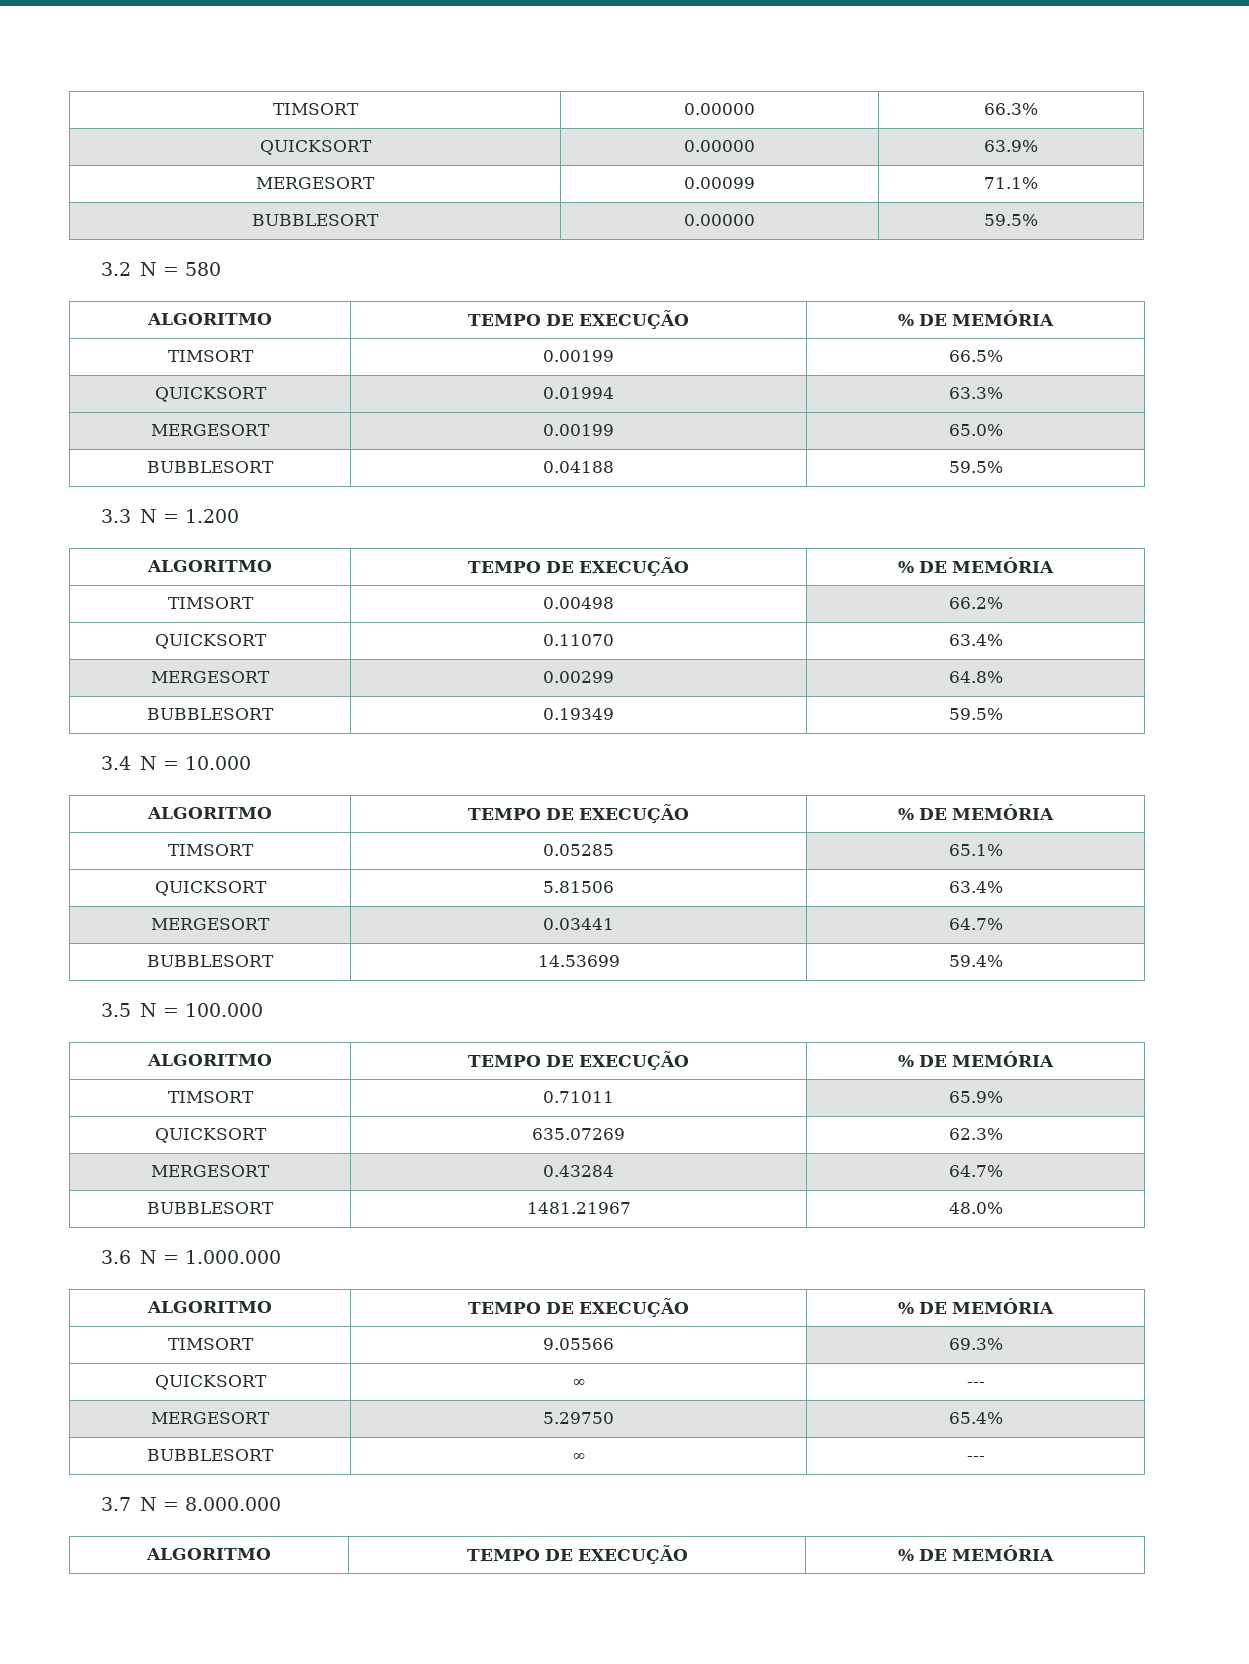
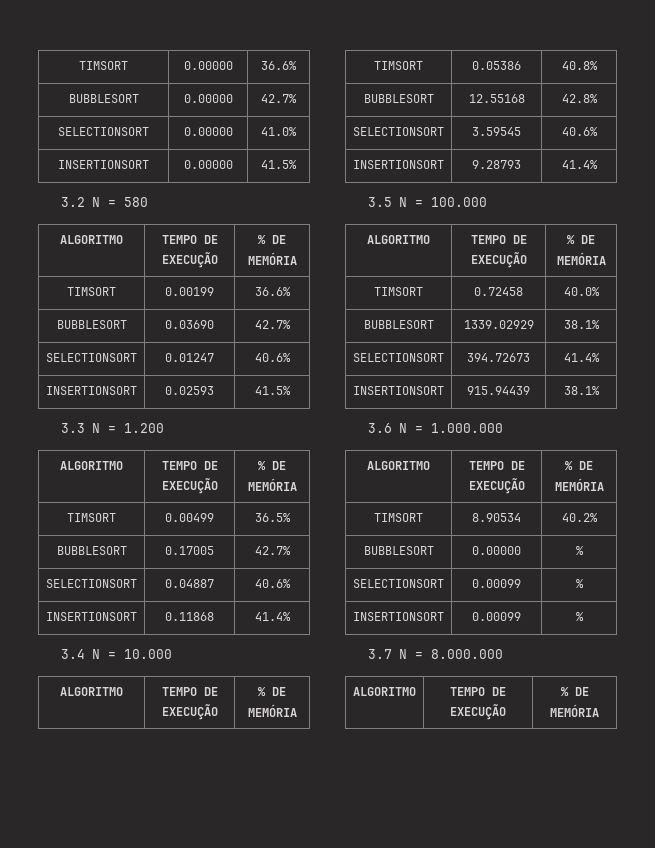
[984,103,1038,115] [259,140,372,155] [684,140,755,152] [984,140,1038,152] [256,177,375,189] [684,177,755,189] [984,177,1038,189] [252,214,379,226] [684,214,755,226] [984,214,1038,226] 66.3% // QUICKSORT | 0.00000 | 63.9% // MERGESORT | 0.00099 | 71.1% // BUBBLESORT | 0.00000 | 59.5% -> [261,61,297,70] [68,94,139,103] [183,94,233,103] [261,94,297,103] [58,127,149,136] [183,127,233,136] [261,127,297,136] [58,160,149,169] [183,160,233,169] [261,160,297,169] 36.6% // BUBBLESORT | 0.00000 | 42.7% // SELECTIONSORT | 0.00000 | 41.0% // INSERTIONSORT | 0.00000 | 41.5%
[948,350,1003,362] [154,387,267,402] [543,387,614,399] [948,387,1003,399] [151,424,270,436] [543,424,614,436] [948,424,1003,436] [147,461,274,473] [543,461,614,473] [948,461,1003,473] 66.5% // QUICKSORT | 0.01994 | 63.3% // MERGESORT | 0.00199 | 65.0% // BUBBLESORT | 0.04188 | 59.5% -> [254,287,291,296] [56,320,127,329] [165,320,214,329] [254,320,291,329] [46,353,137,362] [165,353,214,362] [254,353,291,362] [46,386,137,395] [165,386,214,395] [254,386,291,395] 36.6% // BUBBLESORT | 0.03690 | 42.7% // SELECTIONSORT | 0.01247 | 40.6% // INSERTIONSORT | 0.02593 | 41.5%
[543,597,614,609] [948,597,1003,609] [154,634,267,649] [543,634,614,646] [948,634,1003,646] [151,671,270,683] [543,671,614,683] [948,671,1003,683] [147,708,274,720] [543,708,614,720] [948,708,1003,720] 0.00498 | 66.2% // QUICKSORT | 0.11070 | 63.4% // MERGESORT | 0.00299 | 64.8% // BUBBLESORT | 0.19349 | 59.5% -> [165,513,214,522] [254,513,291,522] [56,546,127,555] [165,546,214,555] [254,546,291,555] [46,579,137,588] [165,579,214,588] [254,579,291,588] [46,612,137,621] [165,612,214,621] [254,612,291,621] 0.00499 | 36.5% // BUBBLESORT | 0.17005 | 42.7% // SELECTIONSORT | 0.04887 | 40.6% // INSERTIONSORT | 0.11868 | 41.4%
[543,844,614,856] [948,844,1003,856] [154,881,267,896] [543,881,614,893] [948,881,1003,893] [151,918,270,930] [543,918,614,930] [948,918,1003,930] [147,955,274,967] [537,955,620,967] [948,955,1003,967] 0.05285 | 65.1% // QUICKSORT | 5.81506 | 63.4% // MERGESORT | 0.03441 | 64.7% // BUBBLESORT | 14.53699 | 59.4% -> [472,61,521,70] [561,61,598,70] [363,94,434,103] [468,94,525,103] [561,94,598,103] [353,127,444,136] [472,127,521,136] [561,127,598,136] [353,160,444,169] [472,160,521,169] [561,160,598,169] 0.05386 | 40.8% // BUBBLESORT | 12.55168 | 42.8% // SELECTIONSORT | 3.59545 | 40.6% // INSERTIONSORT | 9.28793 | 41.4%
[543,1091,614,1103] [948,1091,1003,1103] [154,1128,267,1143] [532,1128,625,1140] [948,1128,1003,1140] [151,1165,270,1177] [543,1165,614,1177] [948,1165,1003,1177] [147,1202,274,1214] [526,1202,631,1214] [948,1202,1003,1214] 0.71011 | 65.9% // QUICKSORT | 635.07269 | 62.3% // MERGESORT | 0.43284 | 64.7% // BUBBLESORT | 1481.21967 | 48.0% -> [474,287,523,296] [563,287,600,296] [363,320,434,329] [463,320,534,329] [563,320,600,329] [353,353,444,362] [467,353,530,362] [563,353,600,362] [353,386,444,395] [467,386,530,395] [563,386,600,395] 0.72458 | 40.0% // BUBBLESORT | 1339.02929 | 38.1% // SELECTIONSORT | 394.72673 | 41.4% // INSERTIONSORT | 915.94439 | 38.1%
[543,1338,614,1350] [948,1338,1003,1350] [154,1375,267,1390] [571,1378,586,1387] [966,1382,985,1387] [151,1412,270,1424] [543,1412,614,1424] [948,1412,1003,1424] [147,1449,274,1461] [571,1452,586,1461] [966,1456,985,1461] 9.05566 | 69.3% // QUICKSORT | ∞ | --- // MERGESORT | 5.29750 | 65.4% // BUBBLESORT | ∞ | --- -> [472,513,521,522] [561,513,598,522] [363,546,434,555] [472,546,521,555] [575,546,584,555] [353,579,444,588] [472,579,521,588] [575,579,584,588] [353,612,444,621] [472,612,521,621] [575,612,584,621] 8.90534 | 40.2% // BUBBLESORT | 0.00000 | % // SELECTIONSORT | 0.00099 | % // INSERTIONSORT | 0.00099 | %

